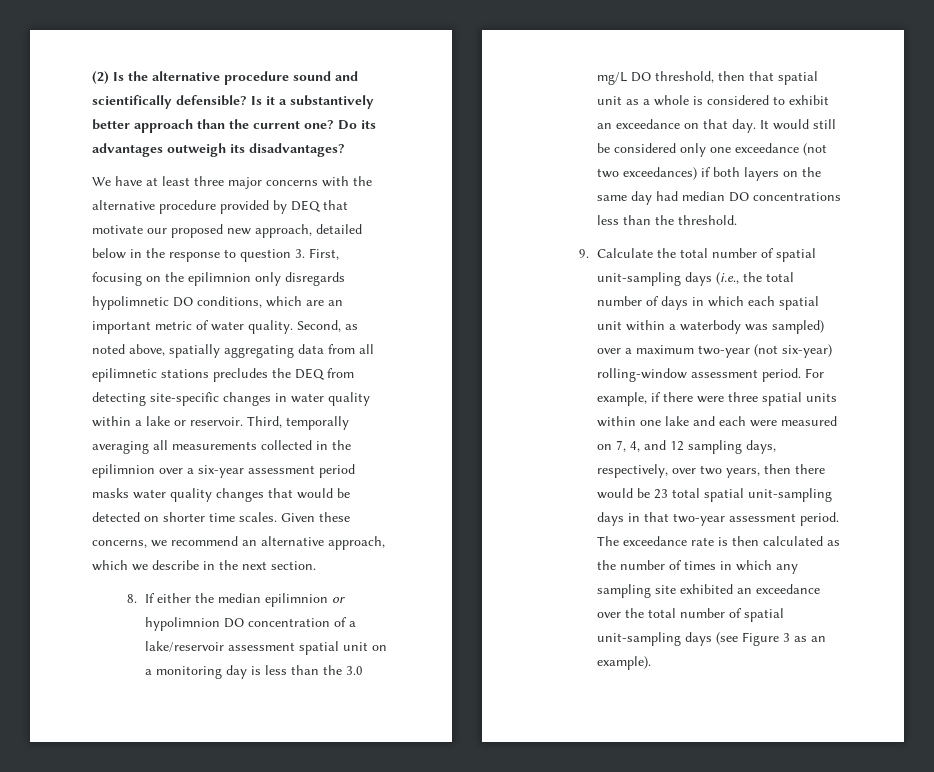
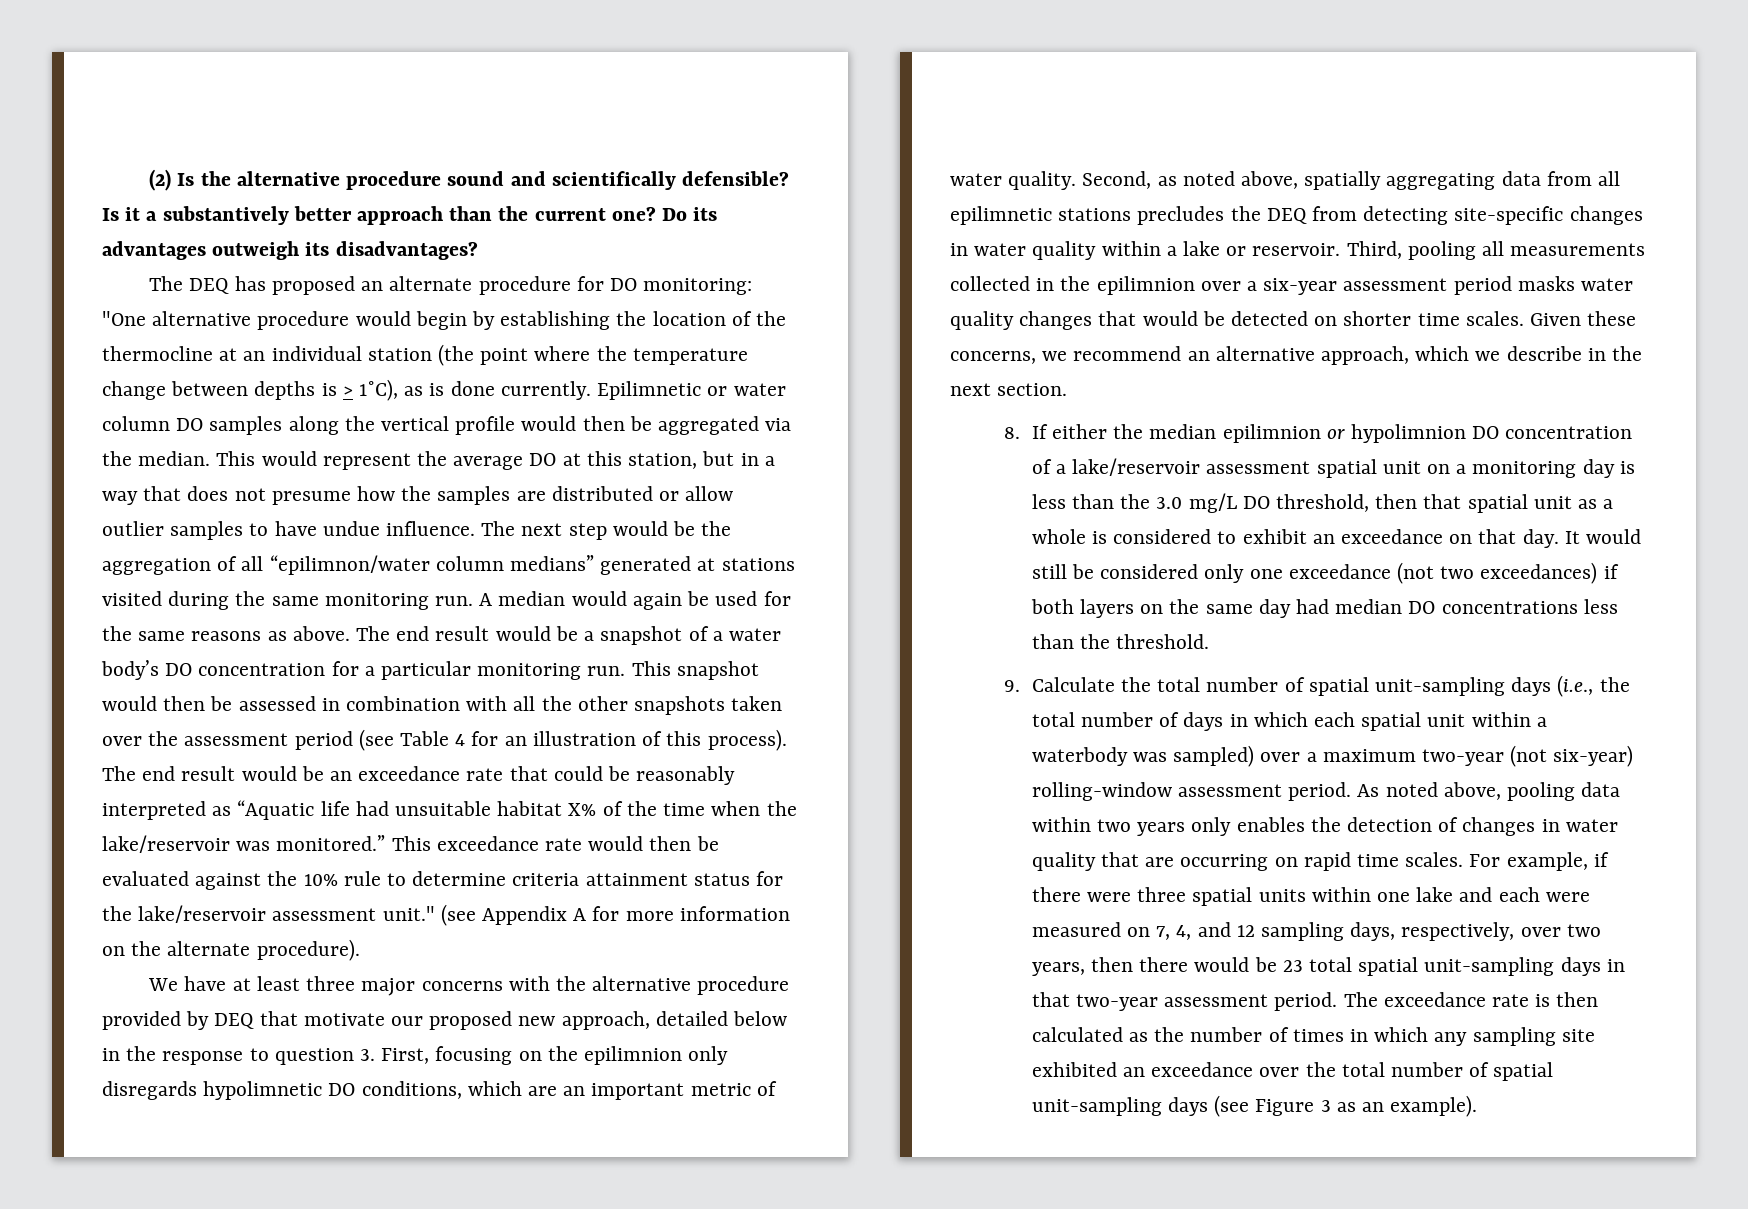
(345, 150) none -> [149,276,753,295] [102,311,787,330] [102,344,748,366] [102,379,786,401] [102,416,792,435] [102,451,775,470] [102,486,734,505] [102,521,732,540] [102,555,795,575] [102,591,791,610] [102,626,781,645] [101,660,759,680] [102,696,783,715] [102,729,787,751] [102,766,736,785] [102,800,797,820] [102,835,719,853] [102,871,784,890] [102,904,790,926] [102,939,360,961] // The DEQ has proposed an alternate procedure for DO monitoring: "One alternative procedure would begin by establishing the location of the thermocline at an individual station (the point where the temperature change between depths is > 1˚C), as is done currently. Epilimnetic or water column DO samples along the vertical profile would then be aggregated via the median. This would represent the average DO at this station, but in a way that does not presume how the samples are distributed or allow outlier samples to have undue influence. The next step would be the aggregation of all “epilimnon/water column medians” generated at stations visited during the same monitoring run. A median would again be used for the same reasons as above. The end result would be a snapshot of a water body’s DO concentration for a particular monitoring run. This snapshot would then be assessed in combination with all the other snapshots taken over the assessment period (see Table 4 for an illustration of this process). The end result would be an exceedance rate that could be reasonably interpreted as “Aquatic life had unsuitable habitat X% of the time when the lake/reservoir was monitored.” This exceedance rate would then be evaluated against the 10% rule to determine criteria attainment status for the lake/reservoir assessment unit." (see Appendix A for more information on the alternate procedure).
[286,416,349,430] [92,441,149,454] temporally averaging -> [1407,241,1476,260] pooling
(802, 375) none -> [1357,782,1621,801] [1031,817,1618,836] [1031,852,1464,871] As noted above, pooling data within two years only enables the detection of changes in water quality that are occurring on rapid time scales.

